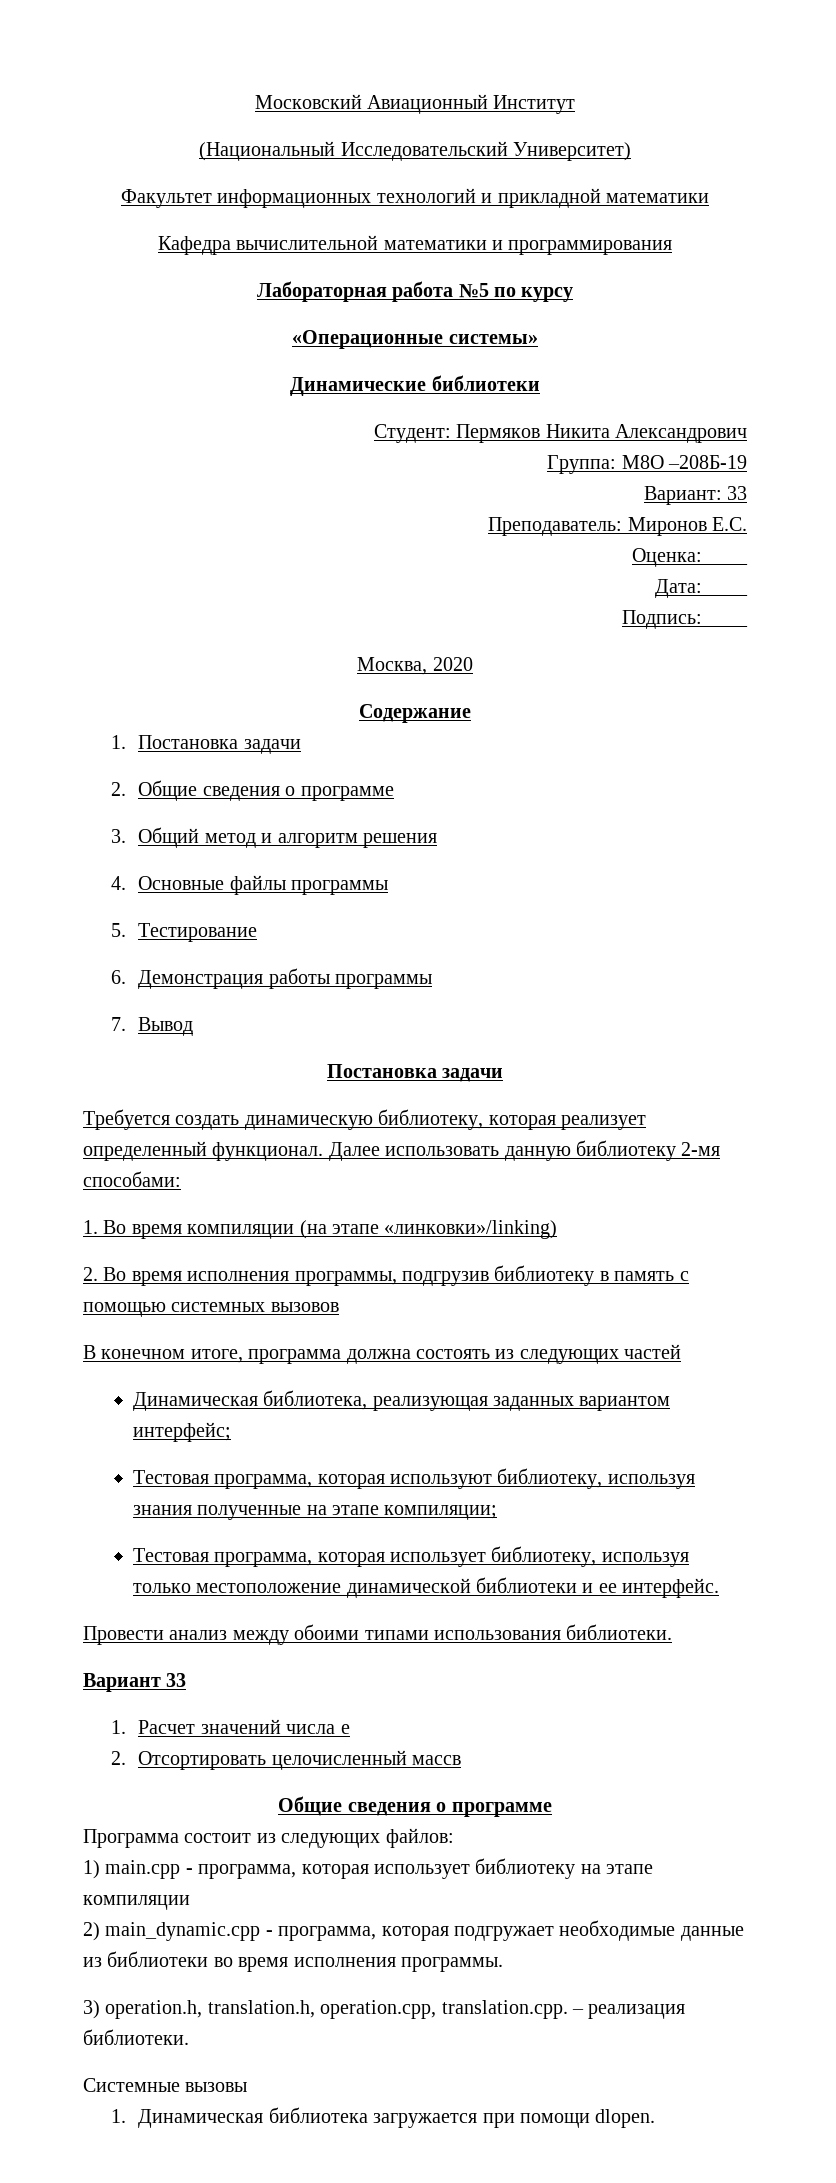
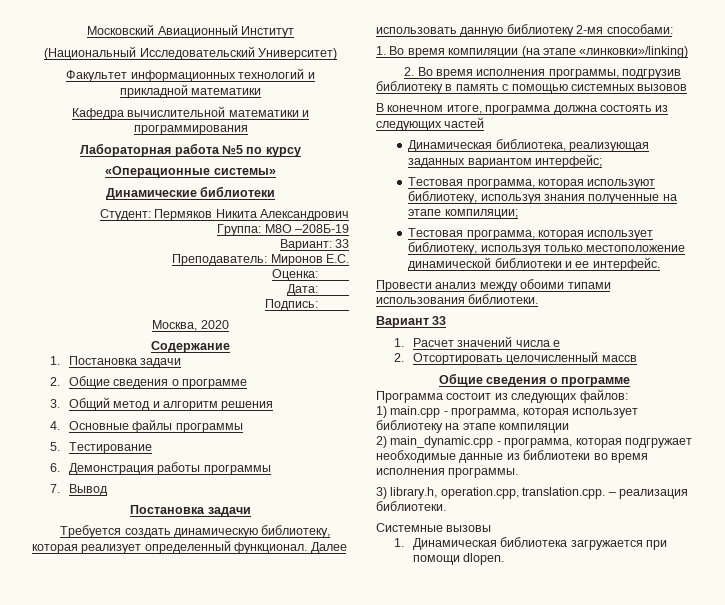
[105,2000,315,2019] operation.h, translation.h, -> [390,487,438,499] library.h,

